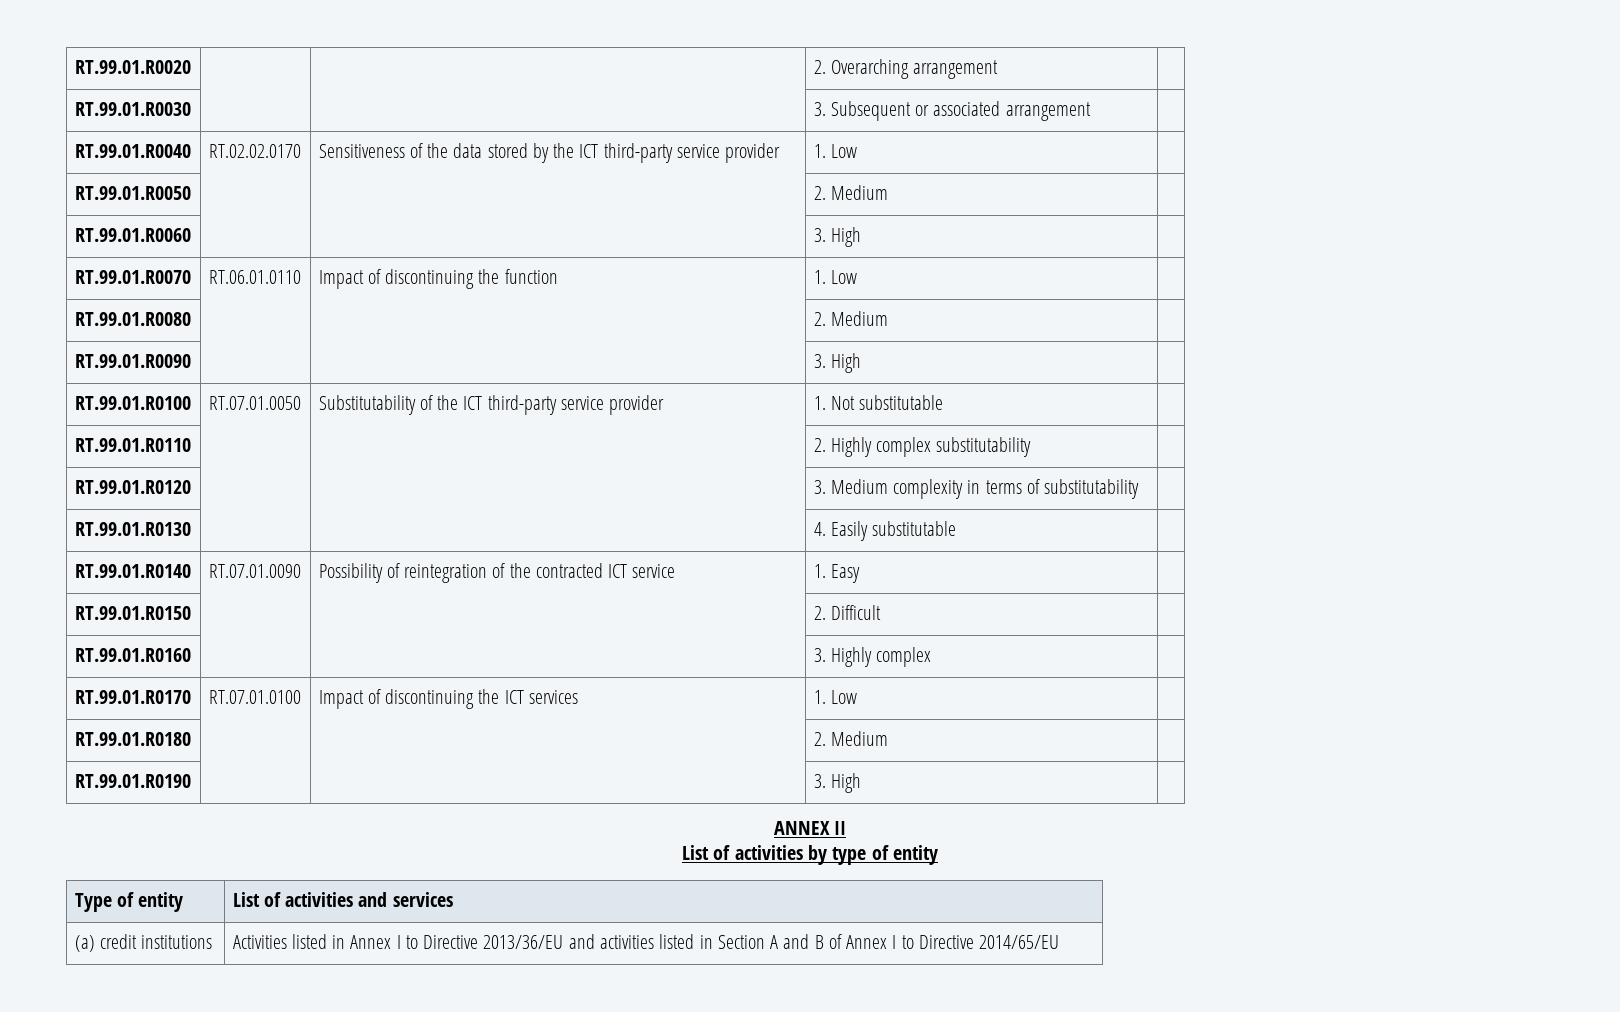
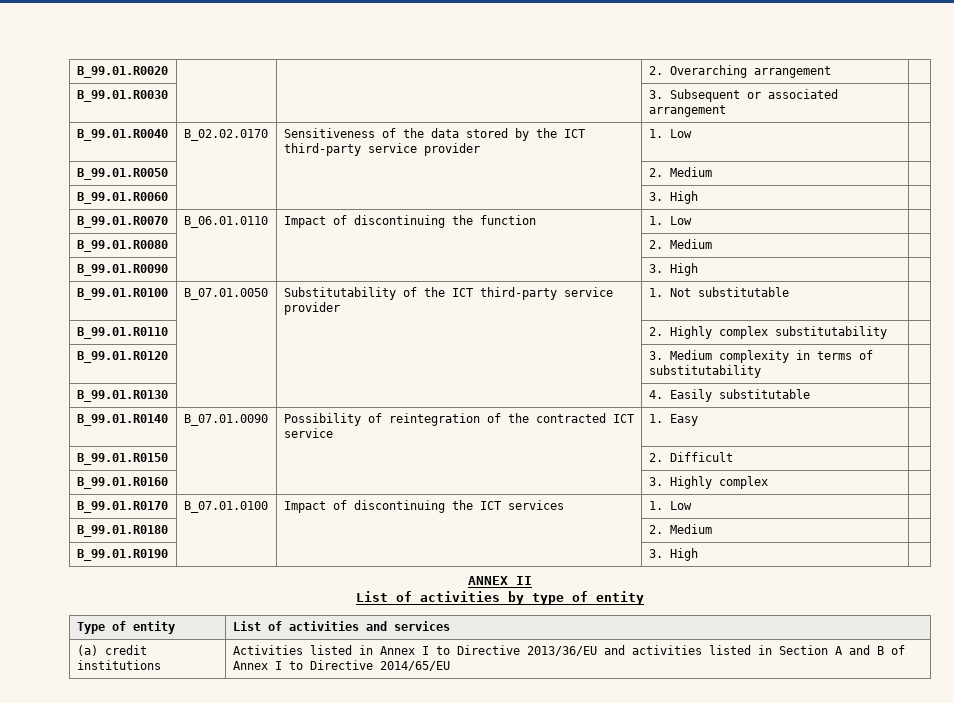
[74,60,191,74] RT.99.01.R0020 -> [76,66,168,78] B_99.01.R0020
[74,102,191,116] RT.99.01.R0030 -> [76,90,168,102] B_99.01.R0030
[74,144,191,158] [208,144,301,158] RT.99.01.R0040 | RT.02.02.0170 -> [76,129,168,141] [183,129,268,141] B_99.01.R0040 | B_02.02.0170
[74,186,191,200] [813,185,888,200] [74,228,191,242] [813,227,861,247] [74,270,191,284] [208,270,301,284] RT.99.01.R0050 | | | 2. Medium | // RT.99.01.R0060 | | | 3. High | // RT.99.01.R0070 | RT.06.01.0110 -> [76,168,168,180] [648,167,712,177] [76,192,168,204] [648,191,698,204] [76,216,168,228] [183,216,268,228] B_99.01.R0050 | | | 2. Medium | // B_99.01.R0060 | | | 3. High | // B_99.01.R0070 | B_06.01.0110
[74,312,191,326] [813,311,888,326] [74,354,191,368] [813,353,861,373] [74,396,191,410] [208,396,301,410] RT.99.01.R0080 | | | 2. Medium | // RT.99.01.R0090 | | | 3. High | // RT.99.01.R0100 | RT.07.01.0050 -> [76,240,168,252] [648,239,712,249] [76,264,168,276] [648,263,698,276] [76,288,168,300] [183,288,268,300] B_99.01.R0080 | | | 2. Medium | // B_99.01.R0090 | | | 3. High | // B_99.01.R0100 | B_07.01.0050
[74,438,191,452] RT.99.01.R0110 -> [76,327,168,339] B_99.01.R0110
[74,480,191,494] RT.99.01.R0120 -> [76,351,168,363] B_99.01.R0120
[74,522,191,536] RT.99.01.R0130 -> [76,390,168,402] B_99.01.R0130
[74,564,191,578] [208,564,301,578] RT.99.01.R0140 | RT.07.01.0090 -> [76,414,168,426] [183,414,268,426] B_99.01.R0140 | B_07.01.0090
[74,606,191,620] RT.99.01.R0150 -> [76,453,168,465] B_99.01.R0150
[74,648,191,662] RT.99.01.R0160 -> [76,477,168,489] B_99.01.R0160
[74,690,191,704] [208,690,301,704] RT.99.01.R0170 | RT.07.01.0100 -> [76,501,168,513] [183,501,268,513] B_99.01.R0170 | B_07.01.0100
[74,732,191,746] [813,731,888,746] [74,774,191,788] RT.99.01.R0180 | | | 2. Medium | // RT.99.01.R0190 -> [76,525,168,537] [648,524,712,534] [76,549,168,561] B_99.01.R0180 | | | 2. Medium | // B_99.01.R0190

